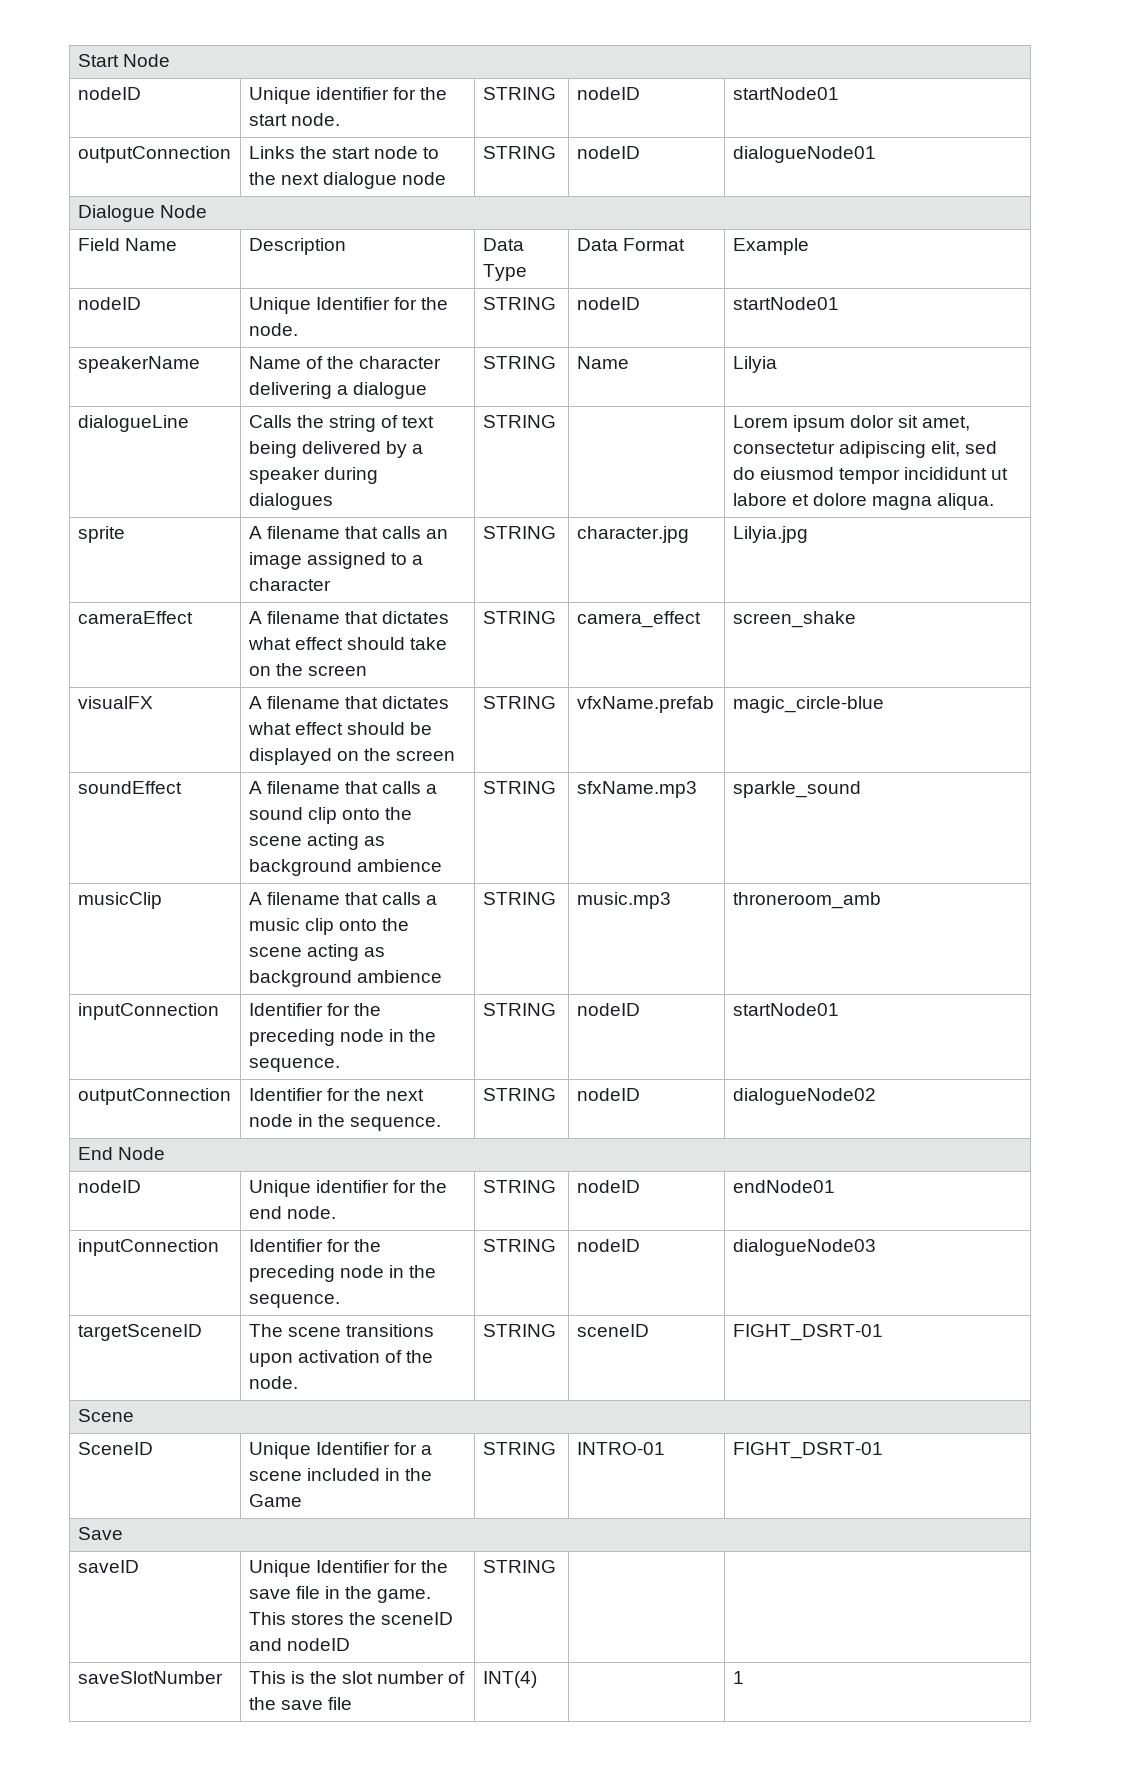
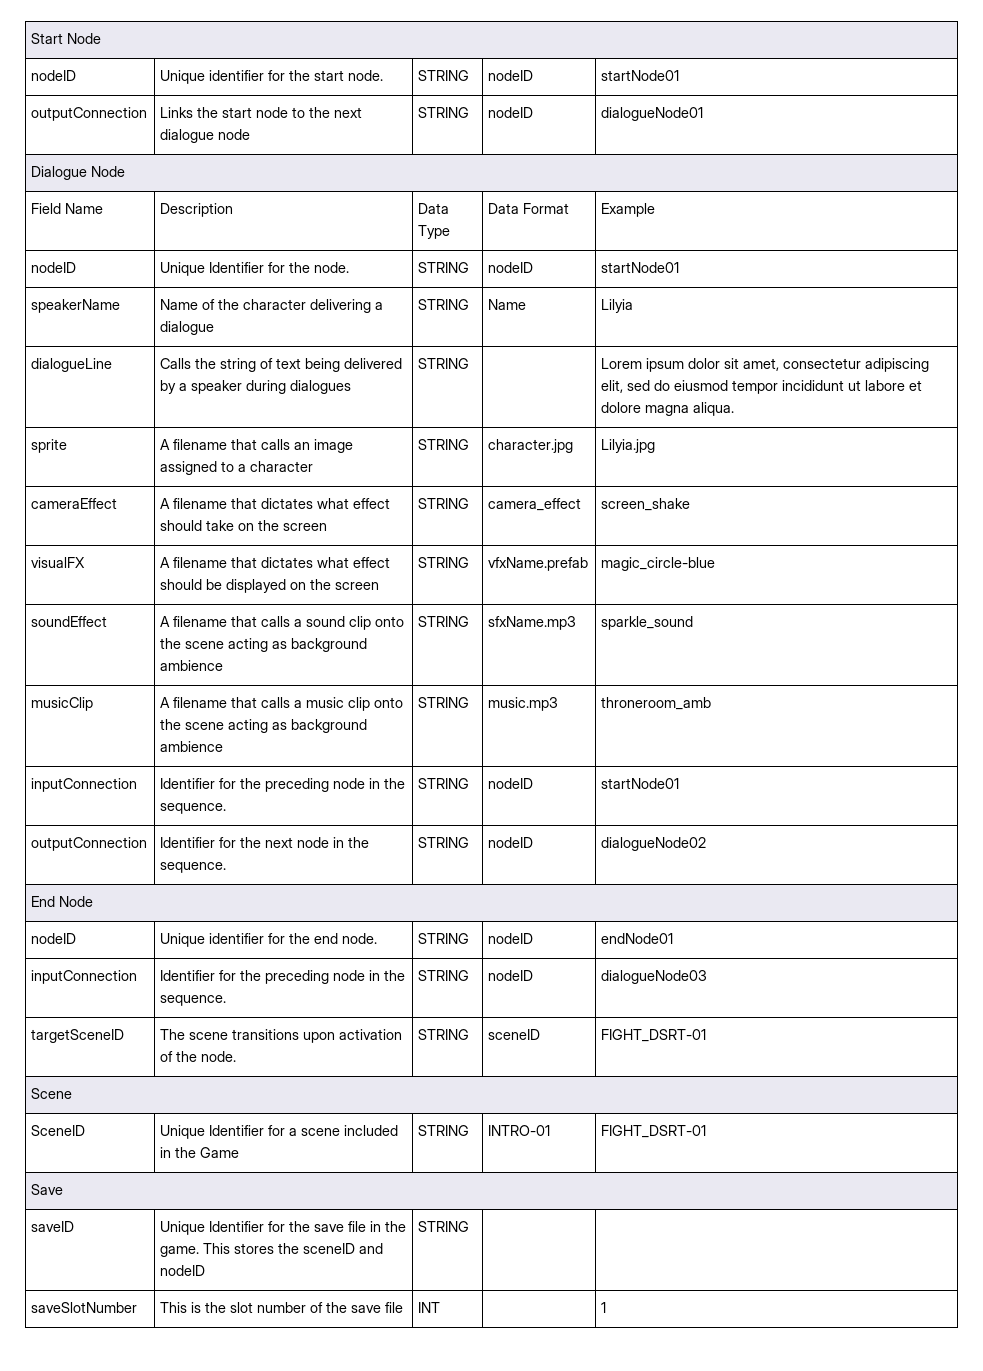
[482,1671,537,1688] INT(4) -> [418,1302,441,1313] INT

